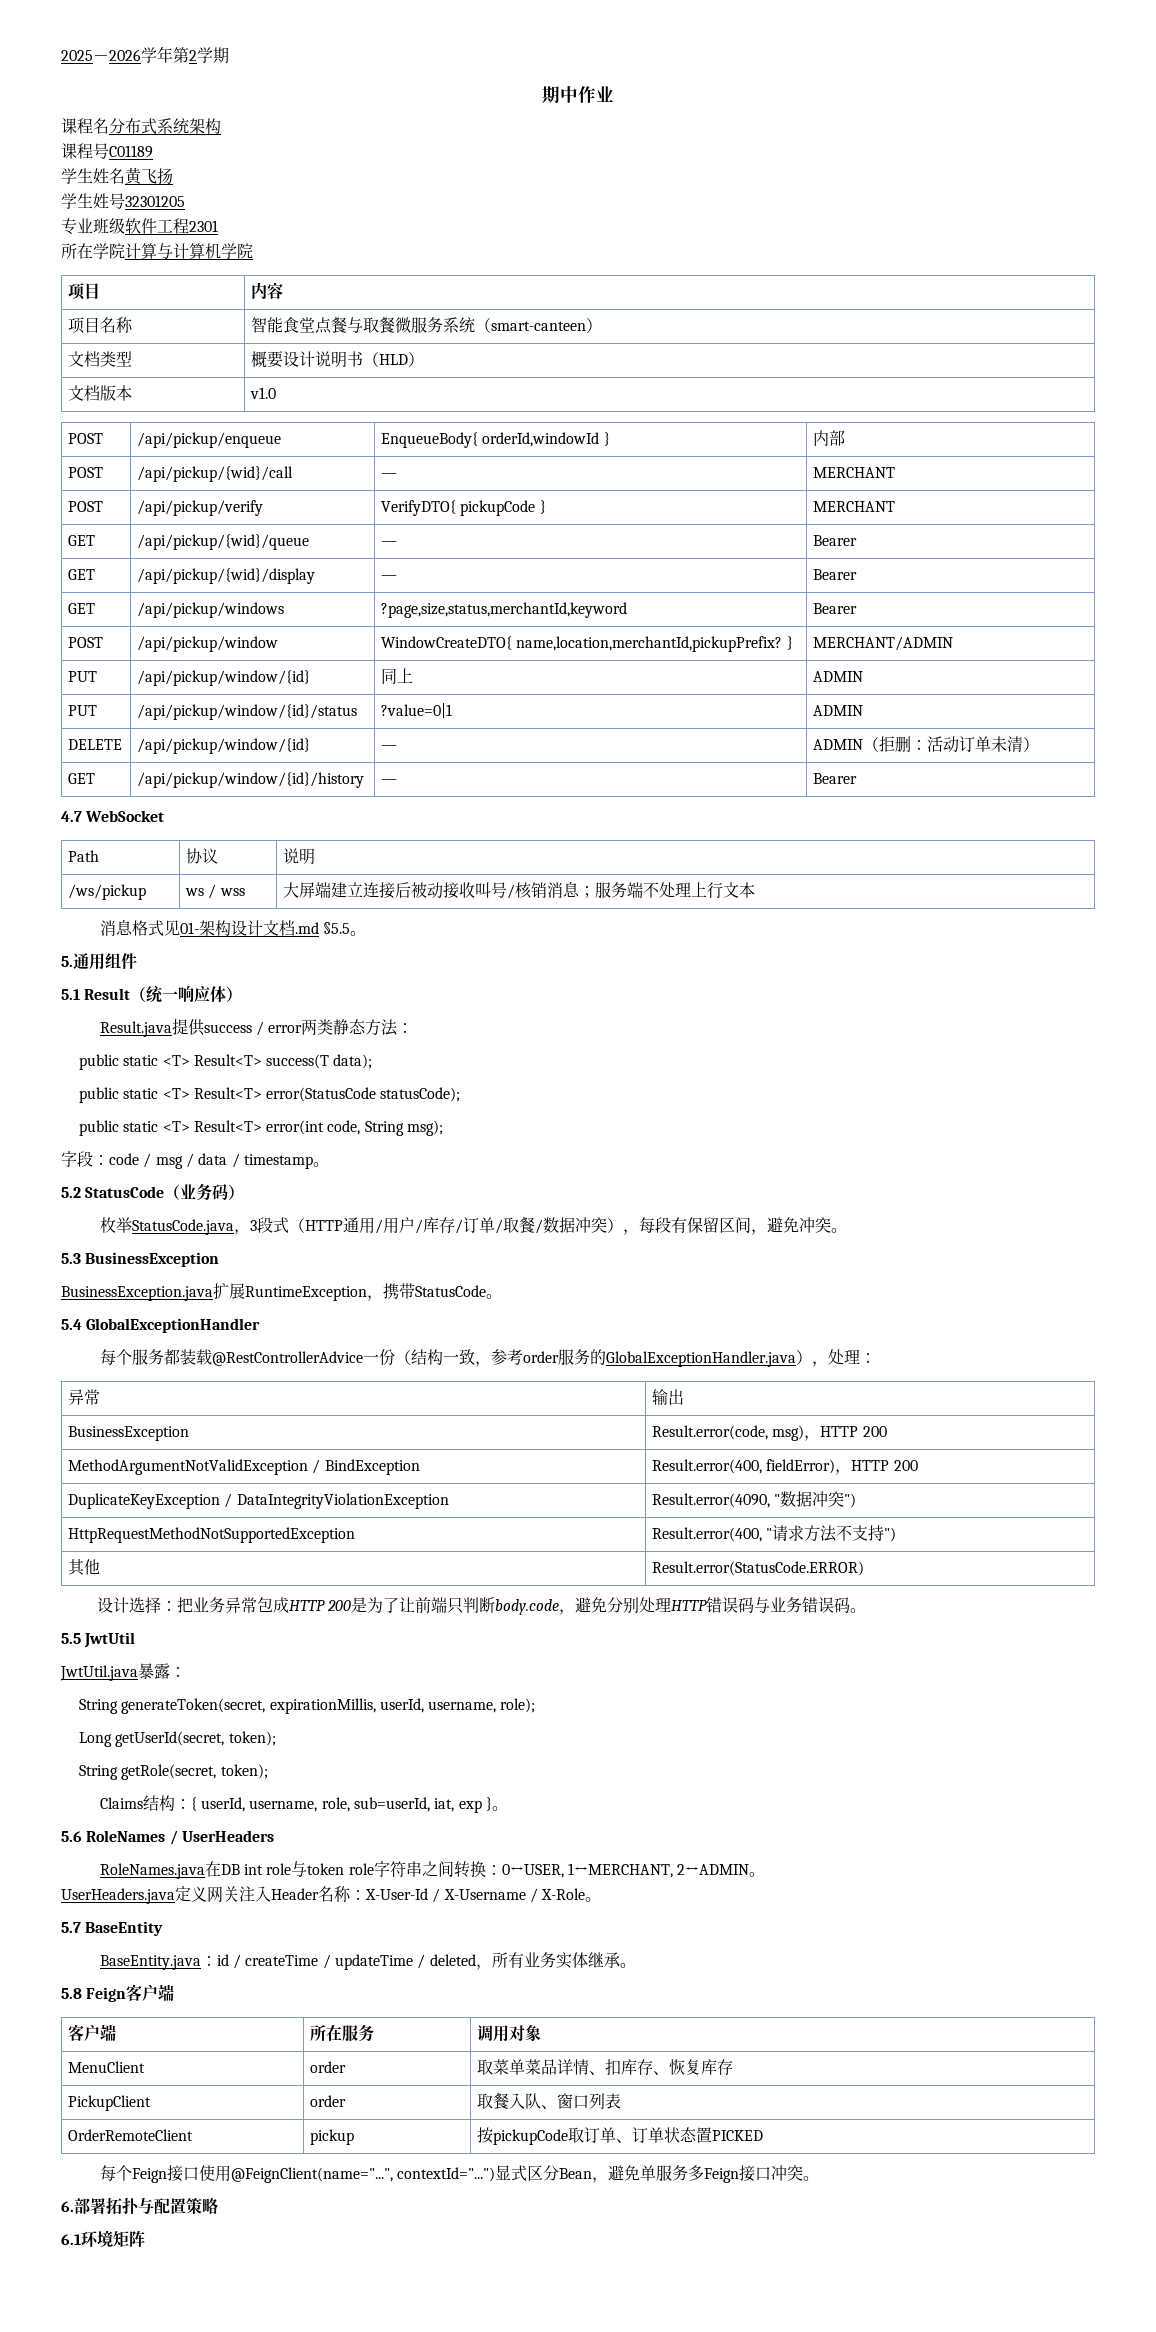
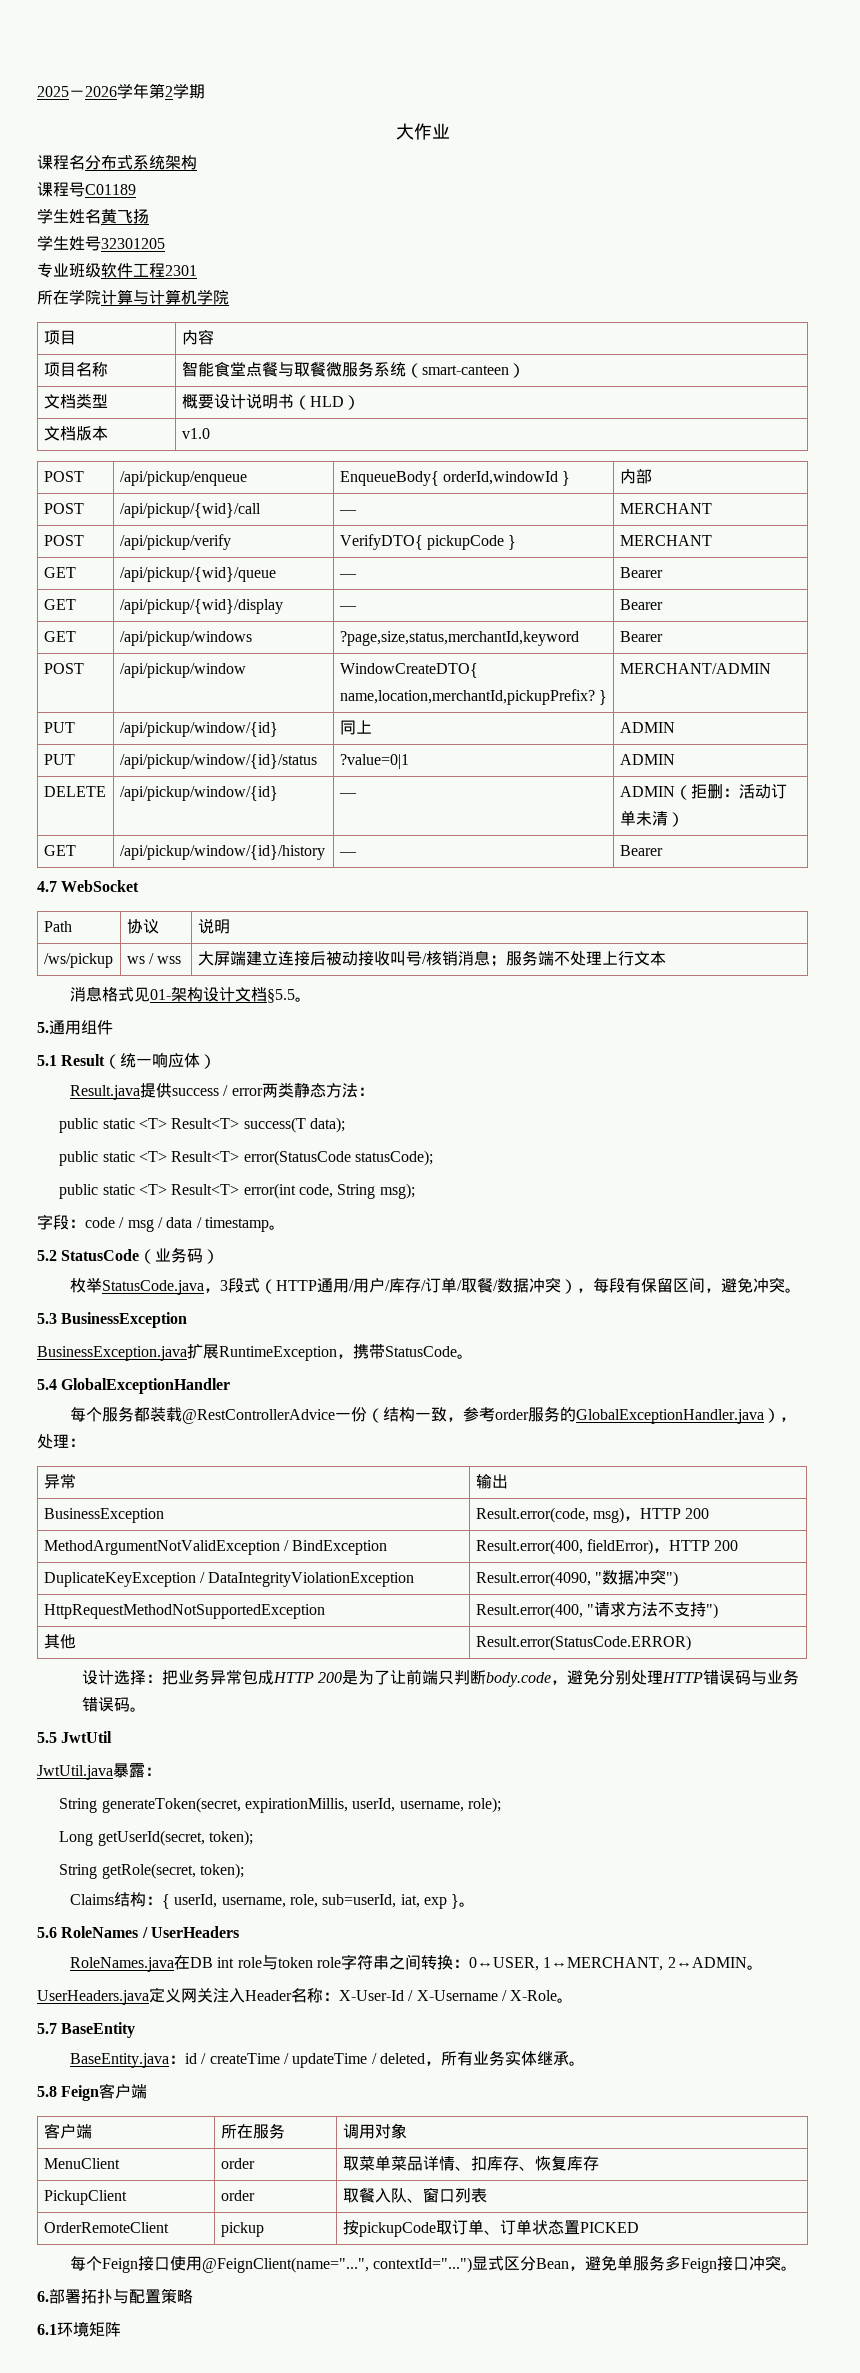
[542,86,578,103] 期中 -> [395,123,414,140] 大
[294,922,319,934] .md -> (268, 994) none

